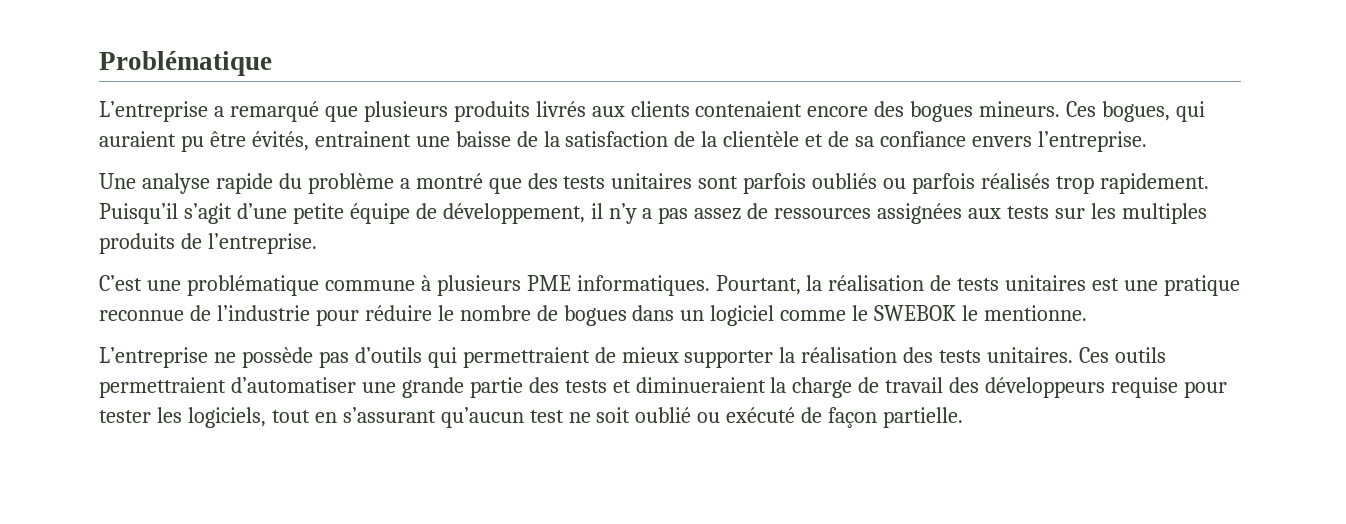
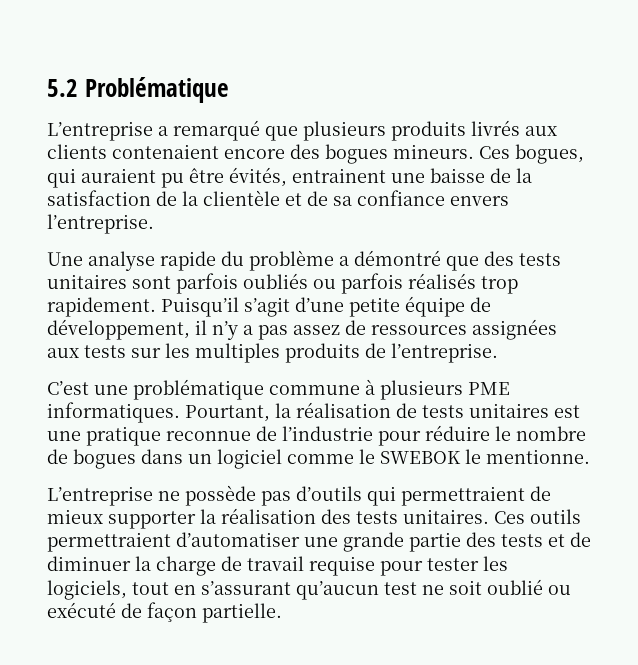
(99, 63) none -> [47,79,78,97] 5.2
[415,173,483,189] montré -> [354,250,441,266] démontré
[635,377,766,393] diminueraient -> [570,532,591,547] [47,556,131,571] de diminuer
[949,377,1106,398] des développeurs -> (304, 563) none

